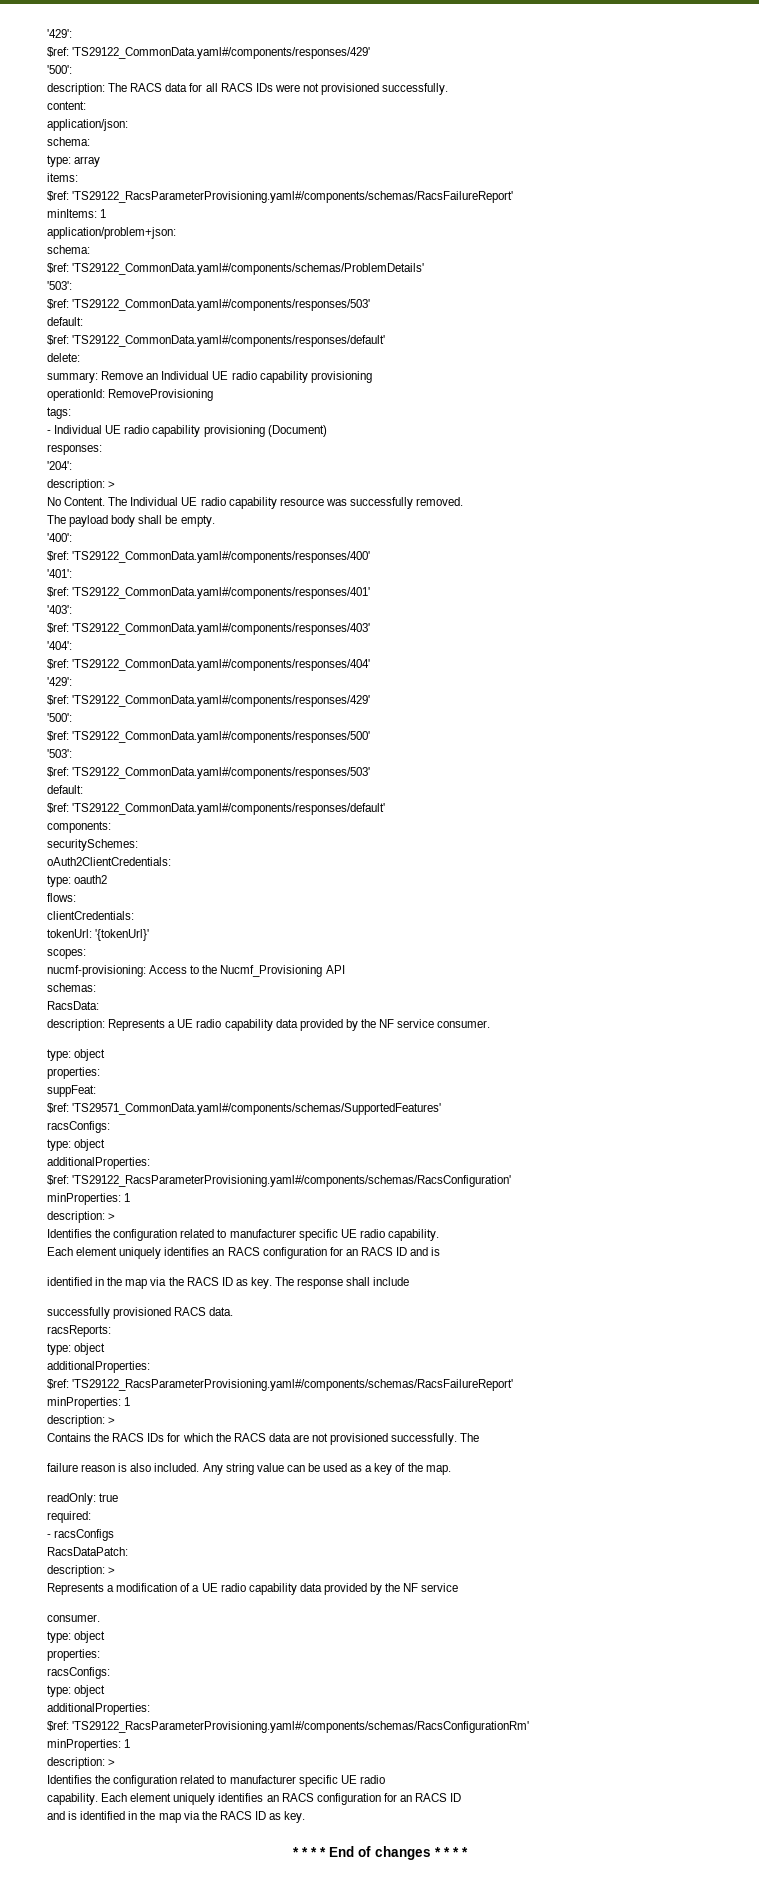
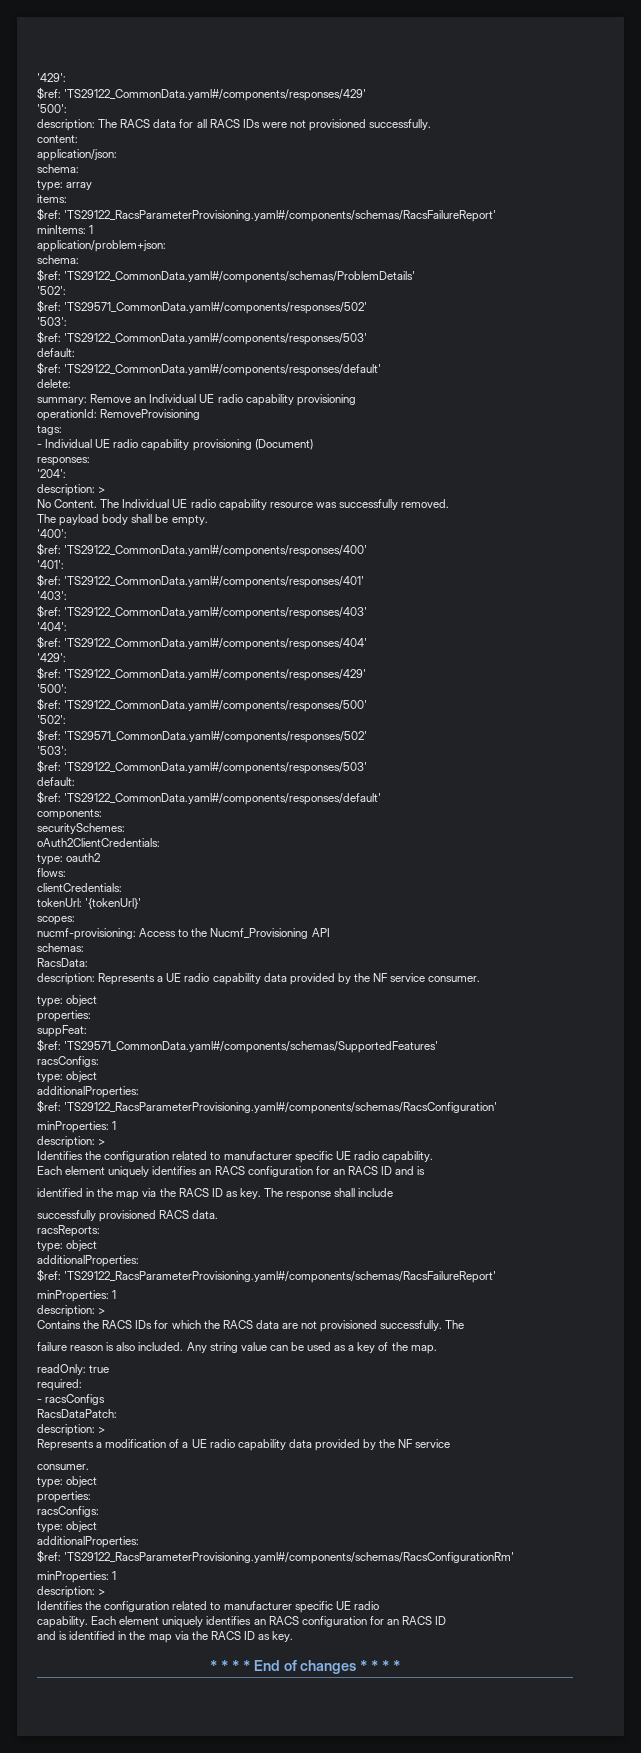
(425, 269) none -> [37,286,66,295] [37,300,368,314] // '502': // $ref: 'TS29571_CommonData.yaml#/components/responses/502'
(371, 737) none -> [37,715,66,724] [37,729,368,743] // '502': // $ref: 'TS29571_CommonData.yaml#/components/responses/502'

